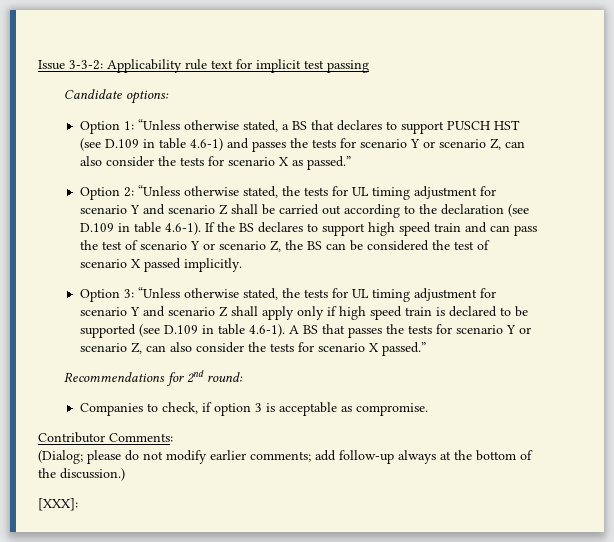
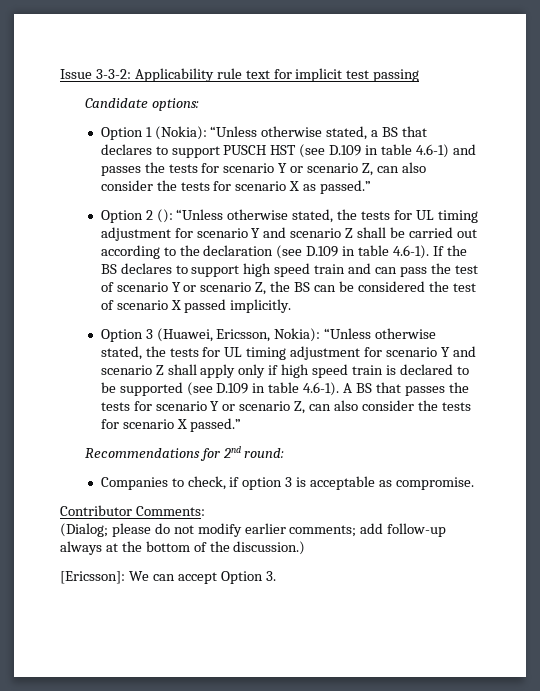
[123,121,134,130] 1: -> [145,126,207,140] 1 (Nokia):
[123,187,134,197] 2: -> [145,209,173,223] 2 ():
[123,289,134,298] 3: -> [145,328,321,342] 3 (Huawei, Ericsson, Nokia):
[38,498,78,511] [XXX]: -> [60,571,276,584] [Ericsson]: We can accept Option 3.

